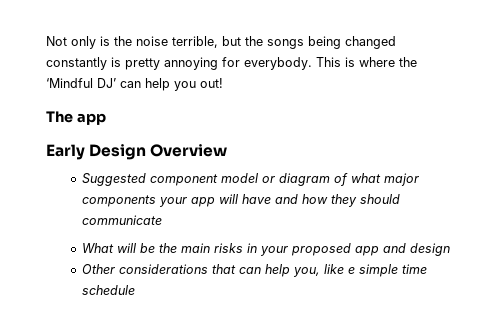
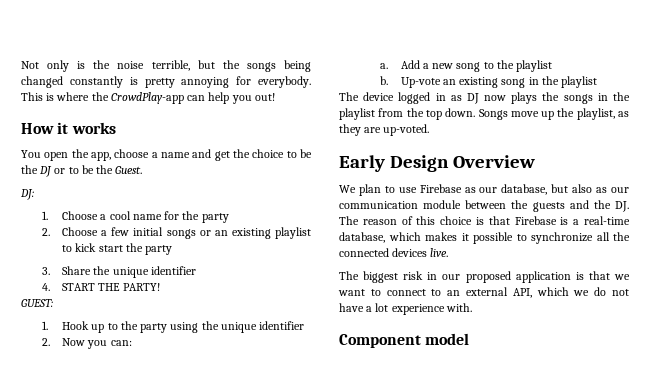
[46,78,116,88] ‘Mindful DJ’ -> [110,92,184,104] CrowdPlay-app
[46,111,106,125] [46,144,228,160] [81,173,419,186] [81,194,400,207] [81,215,162,225] [81,243,450,256] [81,264,427,277] [81,285,135,295] The app // Early Design Overview // Suggested component model or diagram of what major components your app will have and how they should communicate // What will be the main risks in your proposed app and design // Other considerations that can help you, like e simple time schedule -> [21,122,116,134] [21,149,312,161] [21,165,143,177] [20,189,34,200] [41,211,229,223] [41,227,311,239] [62,243,173,255] [41,266,196,278] [41,283,160,291] [21,299,53,307] [41,321,305,333] [41,338,132,349] [380,60,553,72] [380,76,598,88] [339,92,630,104] [339,108,629,120] [339,124,430,136] [339,155,535,172] [339,184,629,196] [339,200,629,212] [339,216,630,225] [339,232,630,244] [339,248,449,257] [339,271,630,283] [338,287,629,298] [339,303,472,315] [339,333,470,348] How it works // You open the app, choose a name and get the choice to be the DJ or to be the Guest. // DJ: // 1. Choose a cool name for the party // 2. Choose a few initial songs or an existing playlist to kick start the party // 3. Share the unique identifier // 4. START THE PARTY! // GUEST: // 1. Hook up to the party using the unique identifier // 2. Now you can: // a. Add a new song to the playlist // b. Up-vote an existing song in the playlist // The device logged in as DJ now plays the songs in the playlist from the top down. Songs move up the playlist, as they are up-voted. // Early Design Overview // We plan to use Firebase as our database, but also as our communication module between the guests and the DJ. The reason of this choice is that Firebase is a real-time database, which makes it possible to synchronize all the connected devices live. // The biggest risk in our proposed application is that we want to connect to an external API, which we do not have a lot experience with. // Component model

